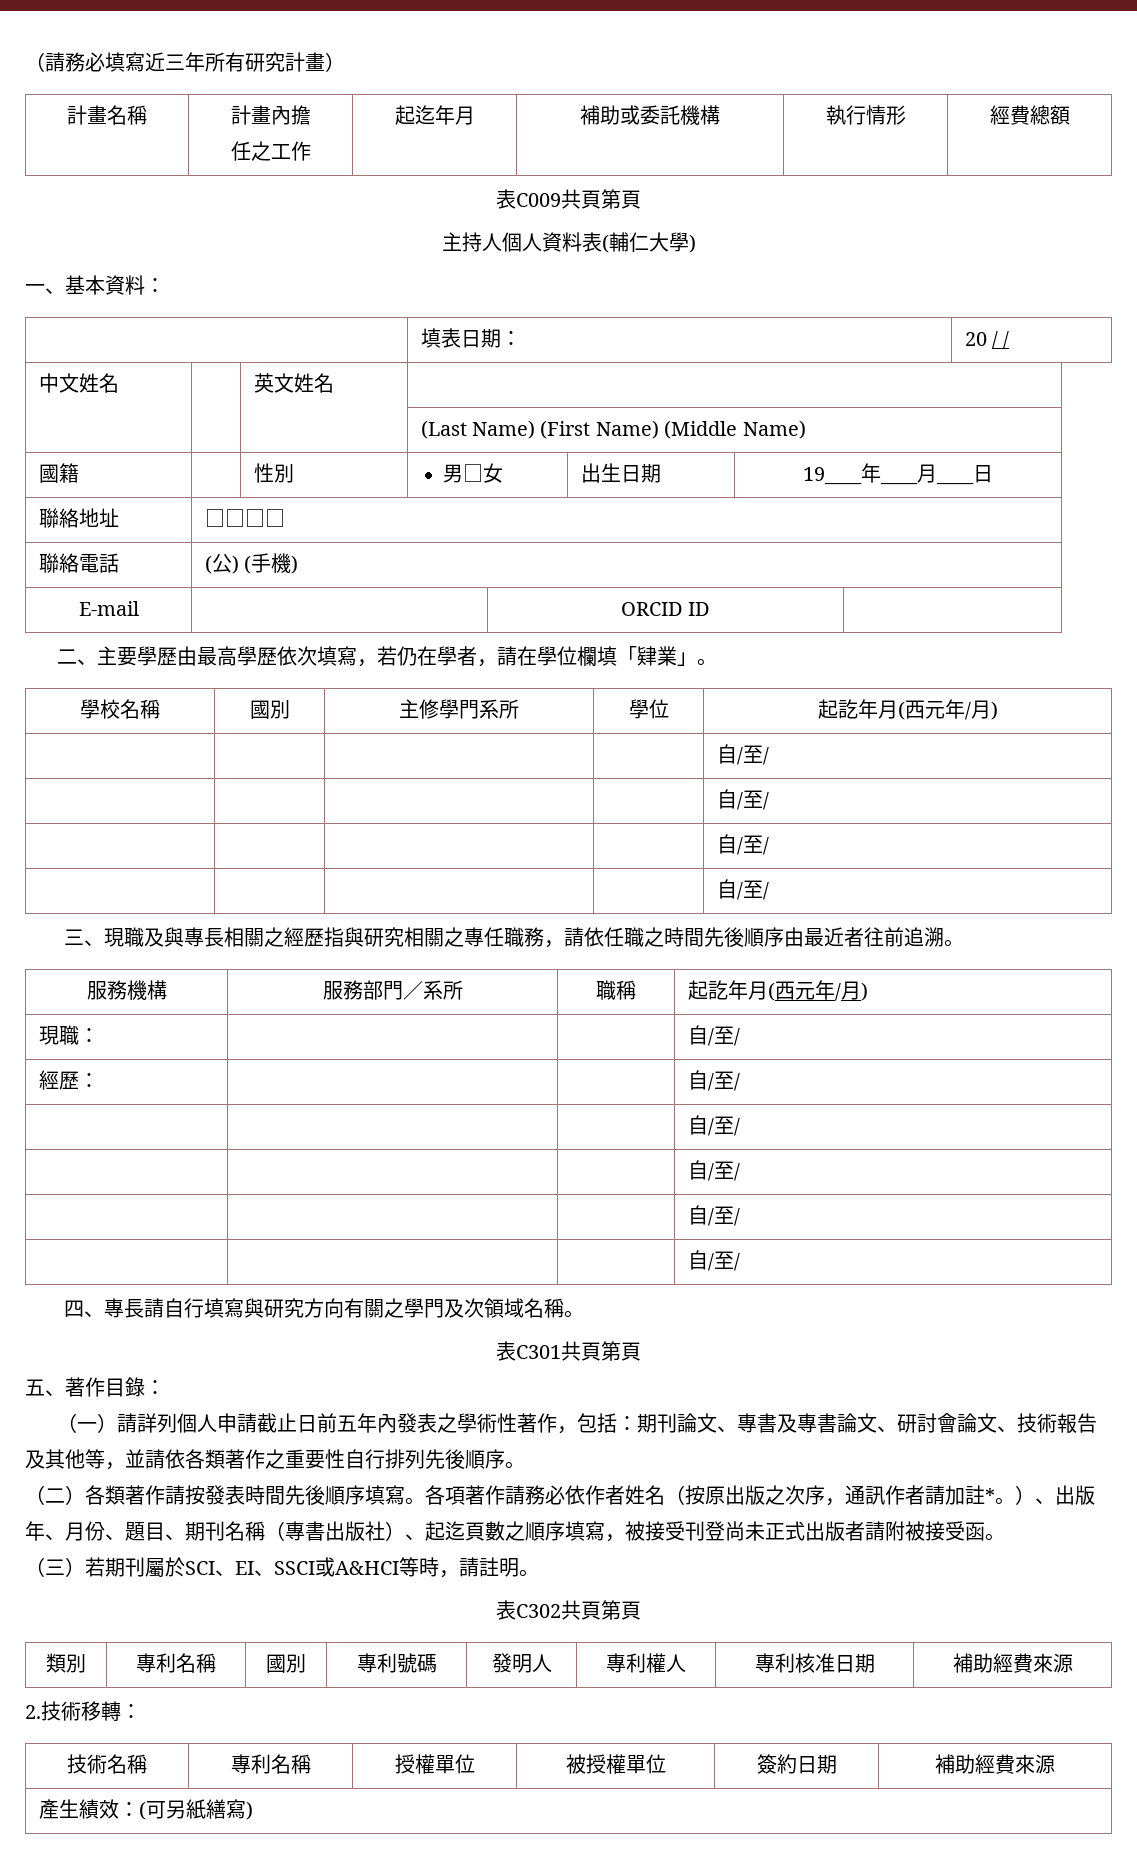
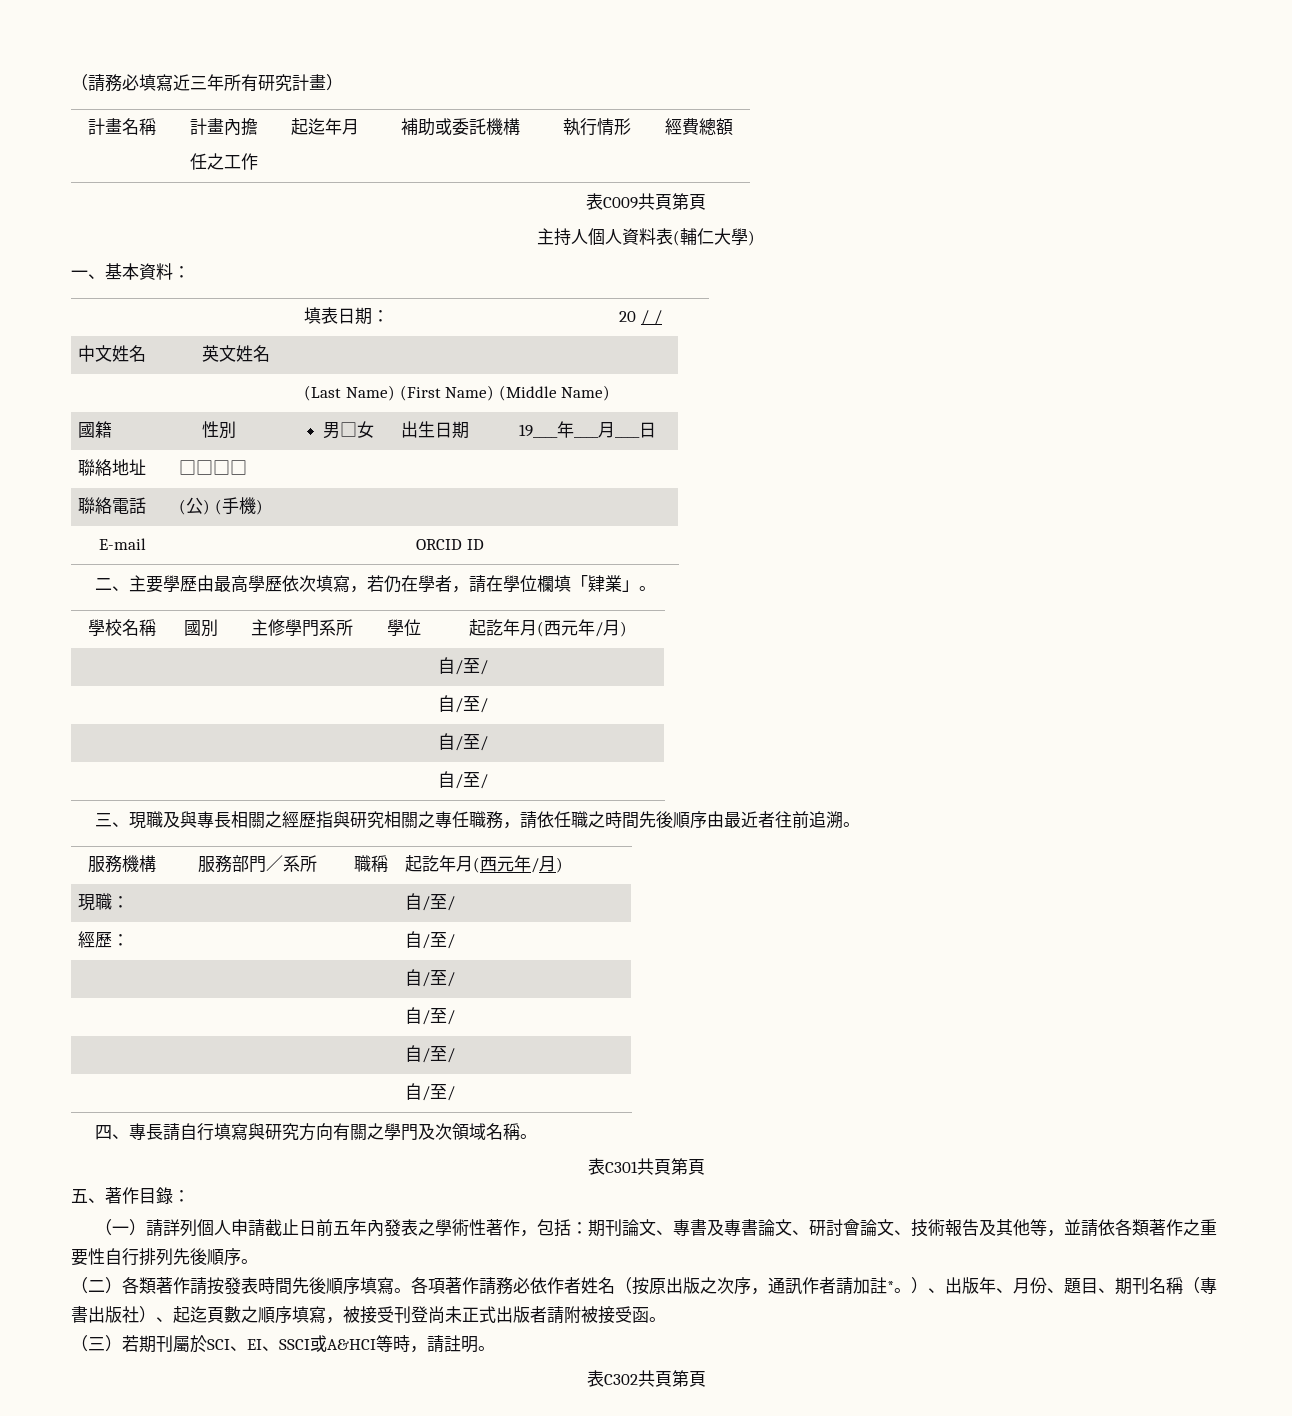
[46,1653,86,1673] [136,1653,216,1673] [266,1653,306,1673] [356,1653,437,1673] [491,1653,552,1673] [606,1653,686,1673] [754,1653,875,1673] [952,1653,1073,1673] [25,1701,141,1721] [67,1754,147,1774] [230,1754,311,1774] [394,1754,475,1774] [565,1754,666,1774] [756,1754,837,1774] [935,1754,1055,1774] [38,1799,253,1820] // 類別 | 專利名稱 | 國別 | 專利號碼 | 發明人 | 專利權人 | 專利核准日期 | 補助經費來源 // 2.技術移轉： // 技術名稱 | 專利名稱 | 授權單位 | 被授權單位 | 簽約日期 | 補助經費來源 // 產生績效：(可另紙繕寫) -> (706, 1379) none

